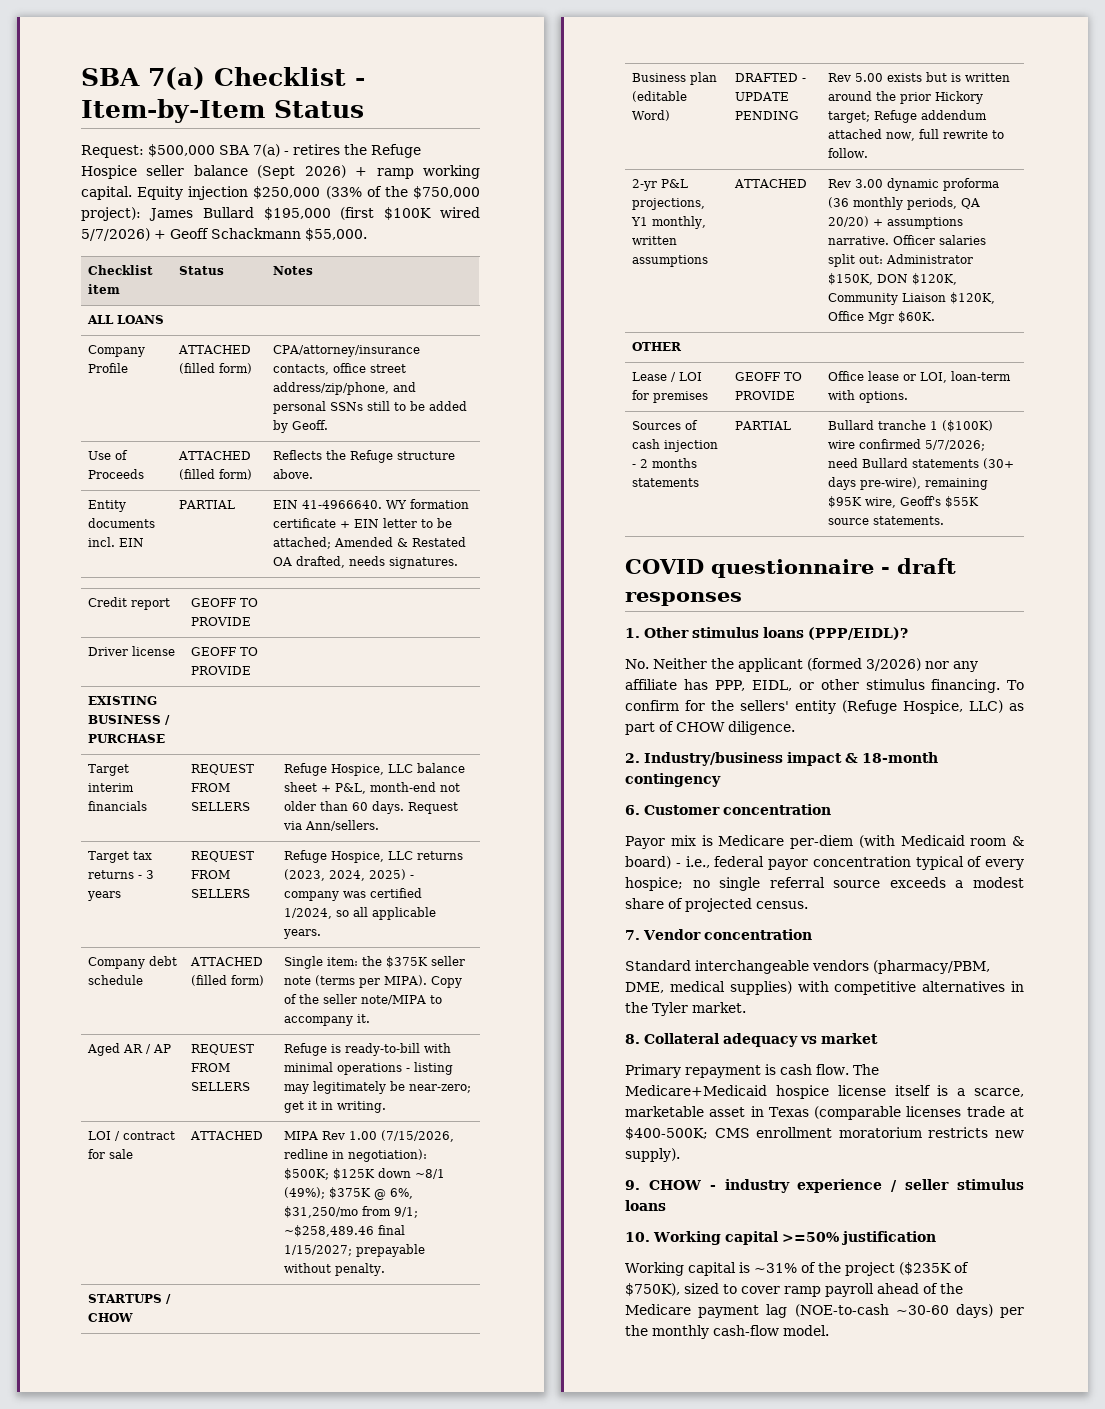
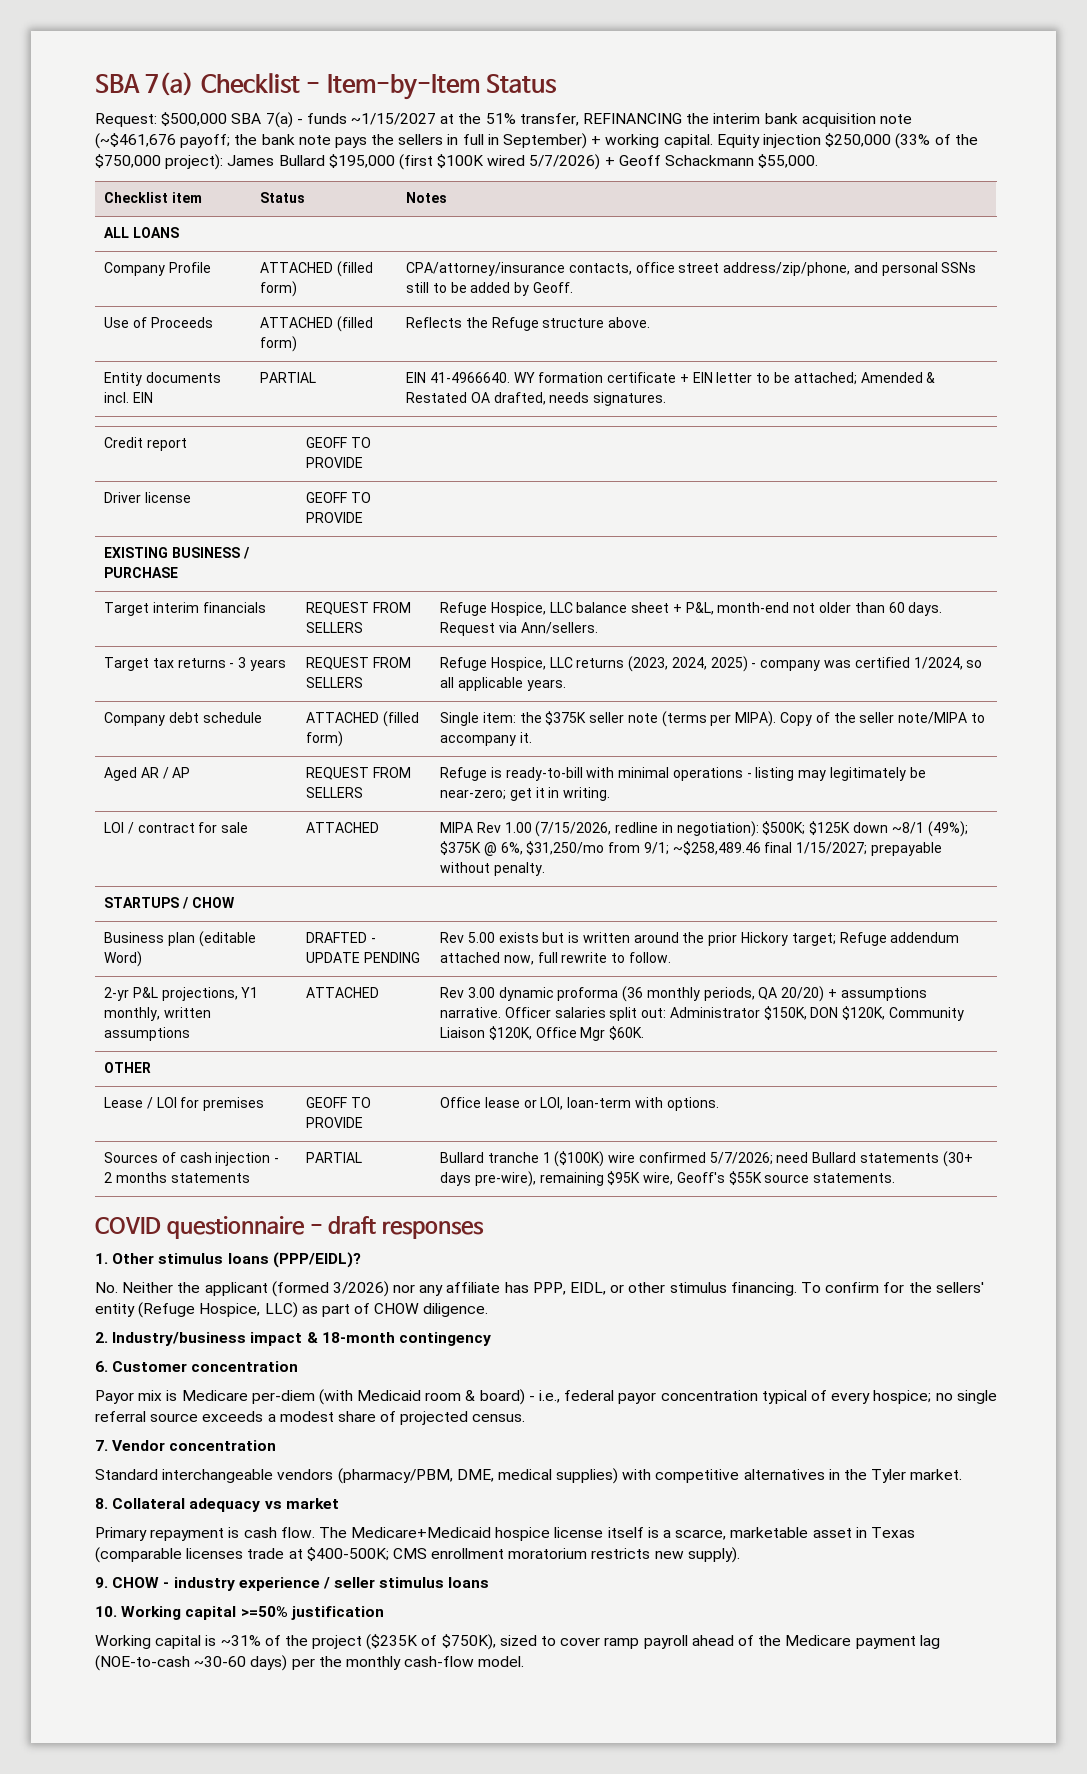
[293,144,421,158] [81,165,414,179] retires the Refuge Hospice seller balance (Sept 2026) + ramp -> [306,113,912,127] [95,133,602,149] funds ~1/15/2027 at the 51% transfer, REFINANCING the interim bank acquisition note (~$461,676 payoff; the bank note pays the sellers in full in September) +

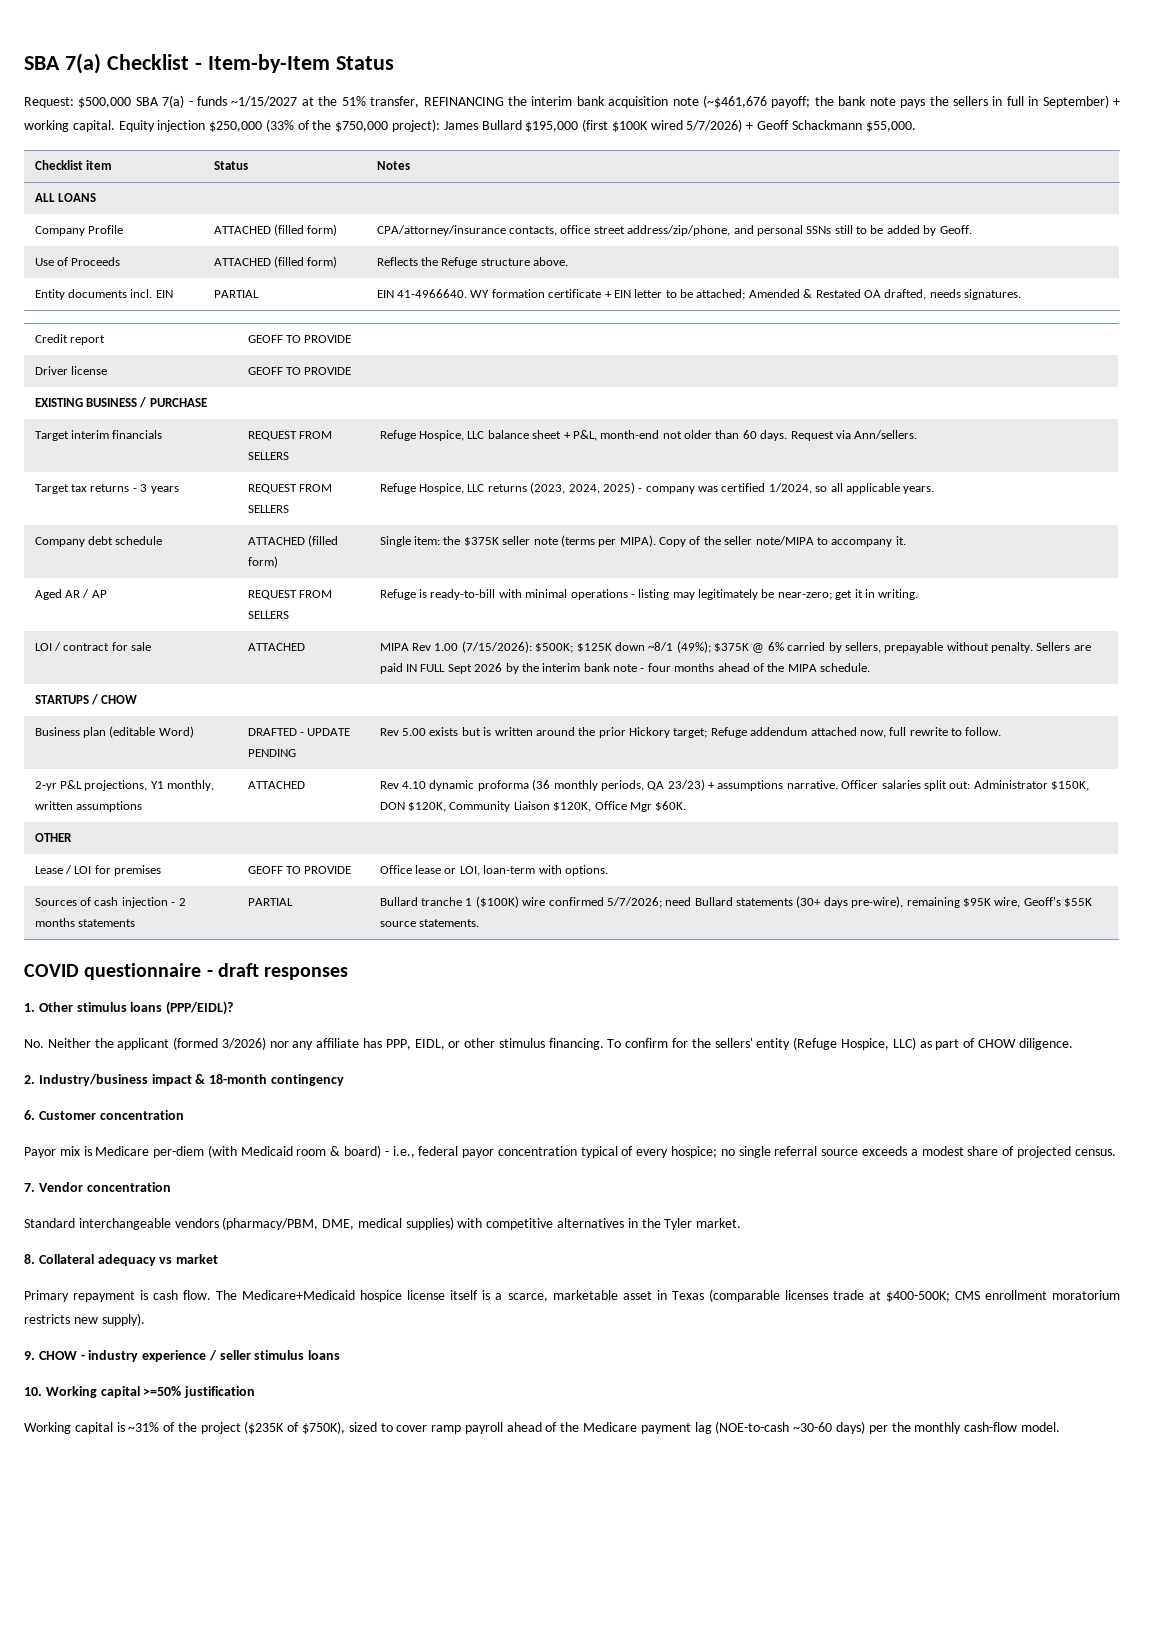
[535,821,759,837] (7/15/2026, redline in negotiation): -> [461,641,532,653] (7/15/2026):
[500,841,942,856] [439,862,545,876] 6%, $31,250/mo from 9/1; ~$258,489.46 final 1/15/2027; prepayable without penalty. -> [767,642,1091,653] [379,663,871,674] 6% carried by sellers, prepayable without penalty. Sellers are paid IN FULL Sept 2026 by the interim bank note - four months ahead of the MIPA schedule.
[467,987,495,998] 3.00 -> [402,781,427,789] 4.10
[781,986,825,1002] 20/20) -> [667,779,705,791] 23/23)

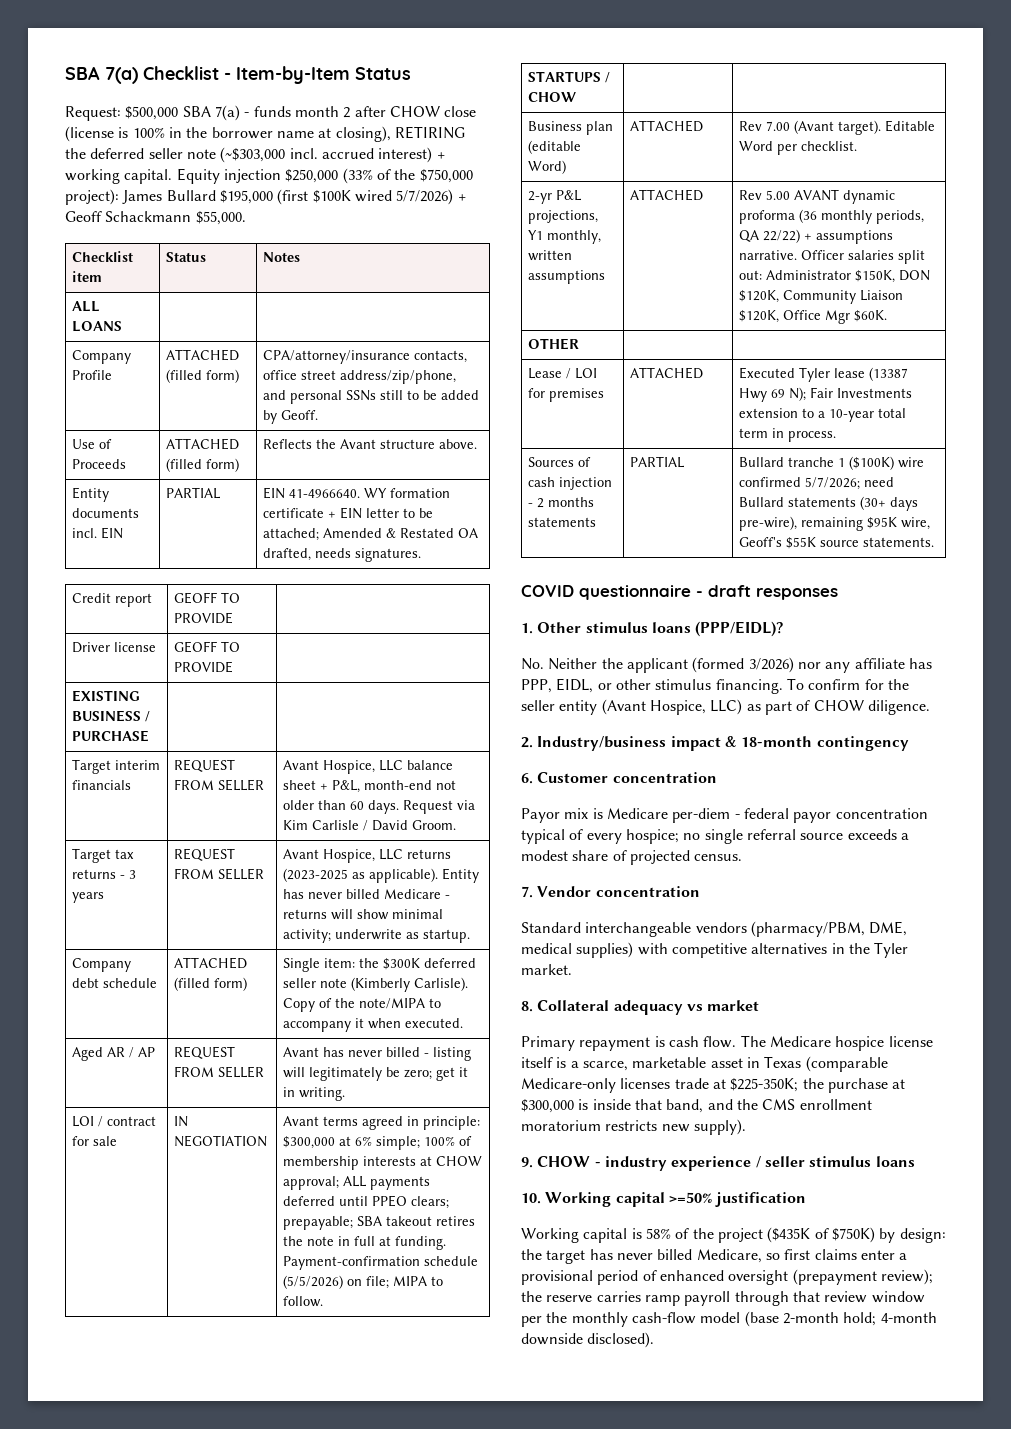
[231,95,1109,108] ~1/15/2027 at the 51% transfer, REFINANCING the interim bank acquisition note (~$461,676 payoff; the bank note pays the sellers in full in September) -> [294,106,477,118] [65,126,465,142] [65,147,433,163] month 2 after CHOW close (license is 100% in the borrower name at closing), RETIRING the deferred seller note (~$303,000 incl. accrued interest)
[441,257,478,268] Refuge -> [340,439,377,449] Avant
[247,452,289,460] [379,430,416,441] SELLERS | Refuge -> [218,779,265,791] [283,760,320,770] SELLER | Avant
[854,430,918,439] Ann/sellers. -> [283,820,457,831] Kim Carlisle / David Groom.
[247,505,289,513] [379,483,416,494] SELLERS | Refuge -> [218,868,265,880] [283,849,320,859] SELLER | Avant
[530,482,935,494] (2023, 2024, 2025) - company was certified 1/2024, so all applicable years. -> [283,868,480,883] [283,889,451,899] [283,909,444,920] [283,929,471,943] (2023-2025 as applicable). Entity has never billed Medicare - returns will show minimal activity; underwrite as startup.
[463,535,656,547] $375K seller note (terms per MIPA). -> [383,958,477,970] [283,977,469,992] $300K deferred seller note (Kimberly Carlisle).
[724,536,753,545] seller -> (356, 1003) none
[895,536,906,545] it. -> [355,1018,464,1029] it when executed.
[247,611,289,619] [379,589,628,600] SELLERS | Refuge is ready-to-bill with minimal operations -> [218,1066,265,1078] [283,1047,421,1057] SELLER | Avant has never billed
[672,592,695,600] may -> [283,1067,306,1078] will
[777,592,832,600] near-zero; -> [404,1069,433,1080] zero;
[247,643,305,651] [379,641,1091,653] [379,663,871,674] ATTACHED | MIPA Rev 1.00 (7/15/2026): $500K; $125K down ~8/1 (49%); $375K @ 6% carried by sellers, prepayable without penalty. Sellers are paid IN FULL Sept 2026 by the interim bank note - four months ahead of the MIPA schedule. -> [174,1116,189,1127] [174,1135,268,1147] [283,1116,481,1130] [283,1136,473,1150] [283,1156,483,1170] [283,1176,431,1190] [283,1195,450,1209] [283,1216,476,1230] [283,1236,447,1250] [283,1256,479,1270] [283,1275,444,1289] [283,1296,324,1307] IN NEGOTIATION | Avant terms agreed in principle: $300,000 at 6% simple; 100% of membership interests at CHOW approval; ALL payments deferred until PPEO clears; prepayable; SBA takeout retires the note in full at funding. Payment-confirmation schedule (5/5/2026) on file; MIPA to follow.
[247,728,351,736] [247,749,296,757] [379,727,1002,738] DRAFTED - UPDATE PENDING | Rev 5.00 exists but is written around the prior Hickory target; Refuge addendum attached now, full rewrite to follow. -> [630,120,704,132] [739,120,936,135] [739,141,858,155] ATTACHED | Rev 7.00 (Avant target). Editable Word per checklist.
[402,781,427,789] 4.10 -> [766,189,840,201] 5.00 AVANT
[667,779,705,791] 23/23) -> [763,229,801,243] 22/22)
[247,866,352,874] [379,865,608,876] GEOFF TO PROVIDE | Office lease or LOI, loan-term with options. -> [630,367,704,379] [739,367,909,382] [739,387,913,402] [739,408,907,422] [739,428,837,442] ATTACHED | Executed Tyler lease (13387 Hwy 69 N); Fair Investments extension to a 10-year total term in process.
[714,1037,838,1050] sellers' entity (Refuge -> [521,699,646,715] seller entity (Avant
[207,1145,415,1158] (with Medicaid room & board) - i.e., -> [734,814,740,819] -
[242,1290,356,1300] Medicare+Medicaid -> [769,1036,831,1047] Medicare
(780, 1295) none -> [521,1078,616,1093] Medicare-only
[885,1291,950,1302] $400-500K; -> [730,1078,906,1093] [521,1099,758,1113] $225-350K; the purchase at $300,000 is inside that band, and the
[128,1422,160,1432] ~31% -> [645,1228,671,1239] 58%
[244,1421,1060,1434] ($235K of $750K), sized to cover ramp payroll ahead of the Medicare payment lag (NOE-to-cash ~30-60 days) per the monthly cash-flow model. -> [767,1227,946,1243] [521,1249,908,1264] [521,1269,933,1285] [521,1291,925,1306] [521,1311,937,1327] [521,1332,655,1348] ($435K of $750K) by design: the target has never billed Medicare, so first claims enter a provisional period of enhanced oversight (prepayment review); the reserve carries ramp payroll through that review window per the monthly cash-flow model (base 2-month hold; 4-month downside disclosed).

